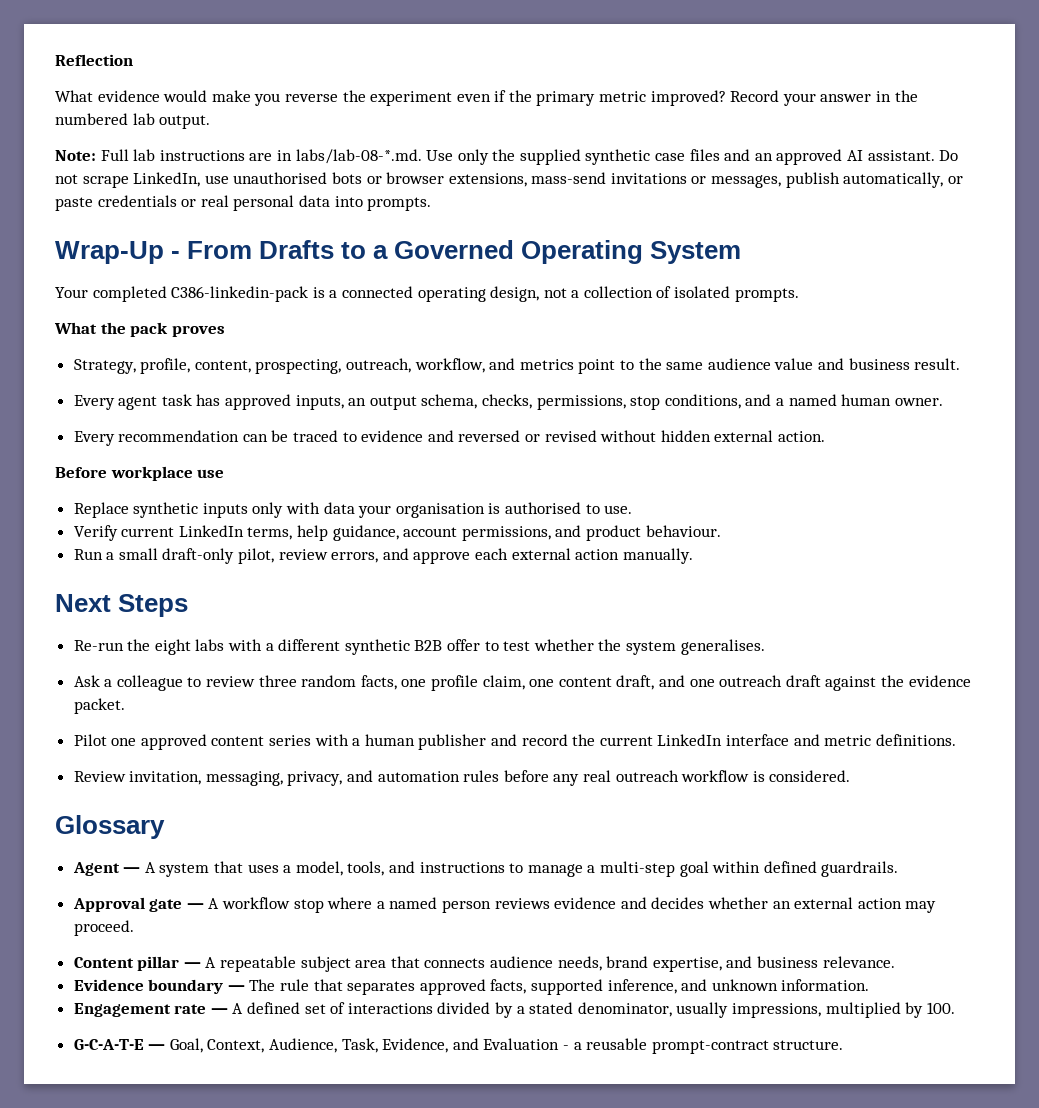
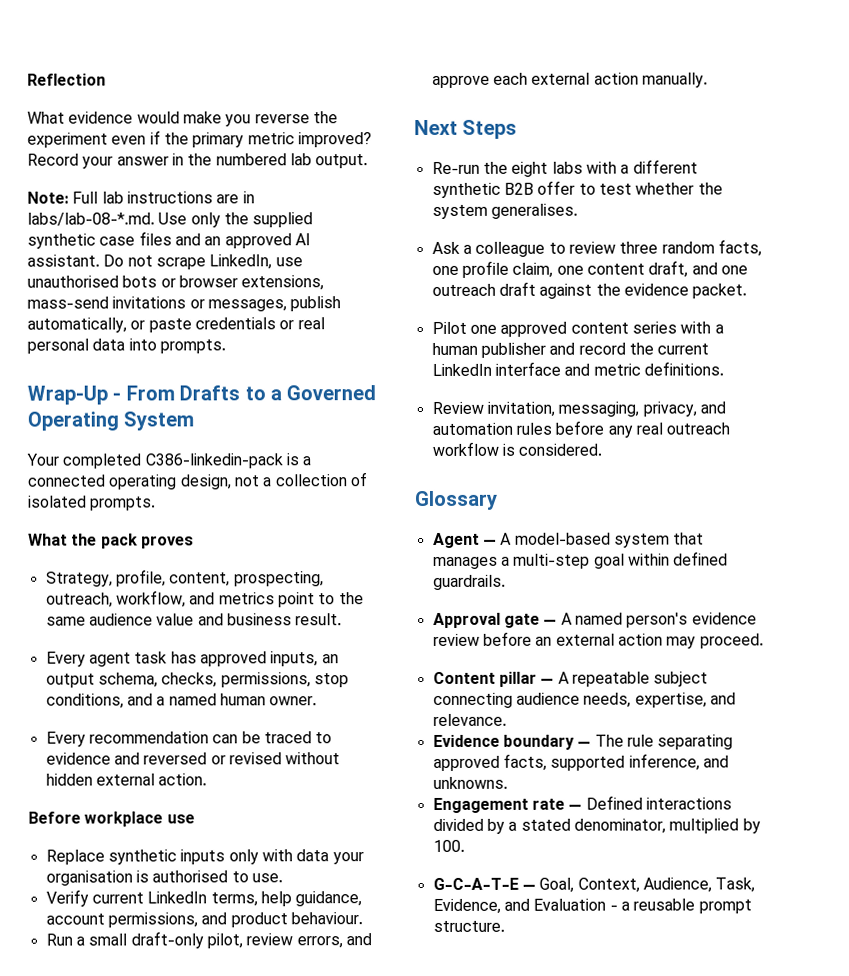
(156, 867) none -> [514,532,611,545] model-based
[247,861,583,877] uses a model, tools, and instructions to manage -> [432,556,498,569] manages
[222,897,768,913] workflow stop where a named person reviews evidence and decides whether -> [574,612,757,628] [432,631,532,646] named person's evidence review before
[355,956,486,968] area that connects -> [432,692,513,708] connecting
[606,956,649,968] brand -> (632, 700) none
[756,956,818,968] business -> (736, 698) none
[313,979,416,995] that separates -> [657,734,734,750] separating
[711,979,870,991] unknown information. -> [432,776,508,789] unknowns.
[232,1002,346,1014] A defined set of -> [585,795,643,810] Defined
[676,1002,821,1018] usually impressions, -> (666, 826) none
[651,1040,769,1054] prompt-contract -> [698,899,752,914] prompt

